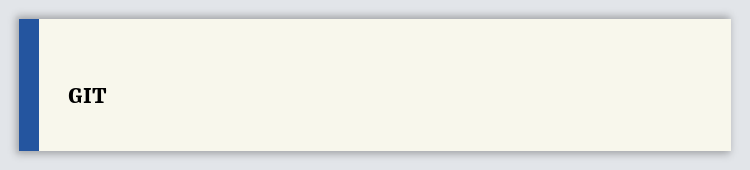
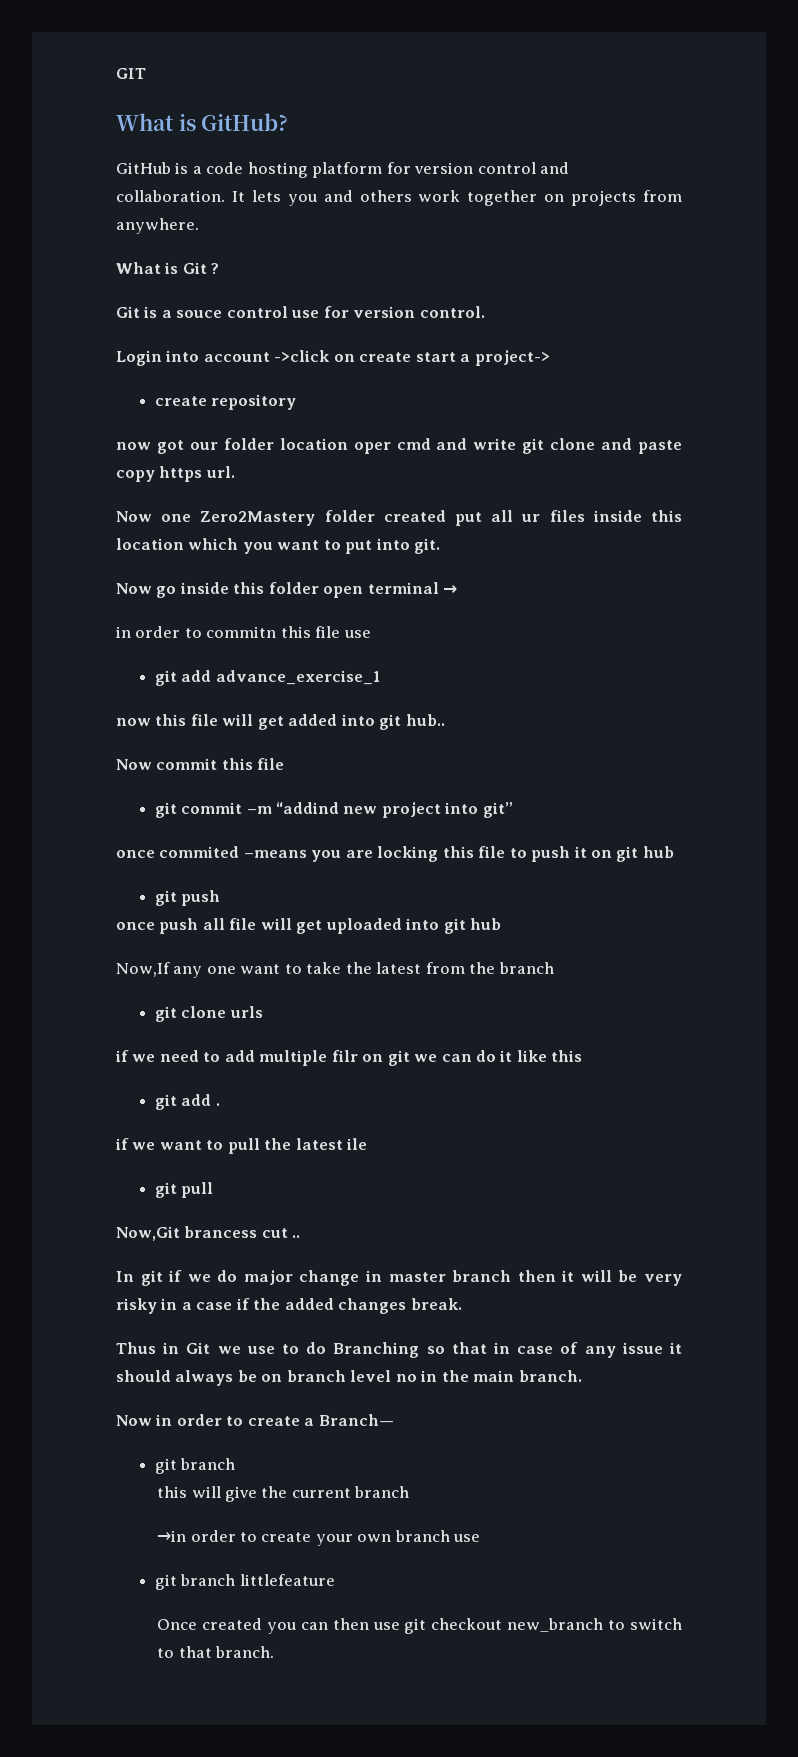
(107, 95) none -> [116,113,289,131] [116,162,570,178] [116,190,682,206] [116,218,199,234] [116,262,220,274] [116,306,485,318] [116,350,550,366] [154,394,297,410] [116,438,682,454] [116,466,235,482] [116,510,682,526] [116,538,441,554] [116,582,458,598] [116,626,371,638] [154,670,380,686] [116,714,445,730] [116,758,285,770] [154,802,513,818] [116,846,674,862] [154,890,221,906] [116,918,502,934] [116,962,554,978] [154,1006,263,1022] [115,1050,583,1066] [154,1094,220,1110] [115,1138,368,1154] [154,1182,214,1198] [116,1226,301,1241] [116,1270,682,1286] [116,1298,462,1314] [116,1342,682,1358] [116,1370,582,1386] [116,1414,394,1426] [154,1458,236,1474] [157,1486,410,1502] [157,1530,481,1546] [154,1574,335,1590] [157,1618,682,1634] [157,1646,274,1658] // What is GitHub? // GitHub is a code hosting platform for version control and collaboration. It lets you and others work together on projects from anywhere. // What is Git ? // Git is a souce control use for version control. // Login into account ->click on create start a project-> // create repository // now got our folder location oper cmd and write git clone and paste copy https url. // Now one Zero2Mastery folder created put all ur files inside this location which you want to put into git. // Now go inside this folder open terminal → // in order to commitn this file use // git add advance_exercise_1 // now this file will get added into git hub.. // Now commit this file // git commit –m “addind new project into git” // once commited –means you are locking this file to push it on git hub // git push // once push all file will get uploaded into git hub // Now,If any one want to take the latest from the branch // git clone urls // if we need to add multiple filr on git we can do it like this // git add . // if we want to pull the latest ile // git pull // Now,Git brancess cut .. // In git if we do major change in master branch then it will be very risky in a case if the added changes break. // Thus in Git we use to do Branching so that in case of any issue it should always be on branch level no in the main branch. // Now in order to create a Branch— // git branch // this will give the current branch // →in order to create your own branch use // git branch littlefeature // Once created you can then use git checkout new_branch to switch to that branch.

